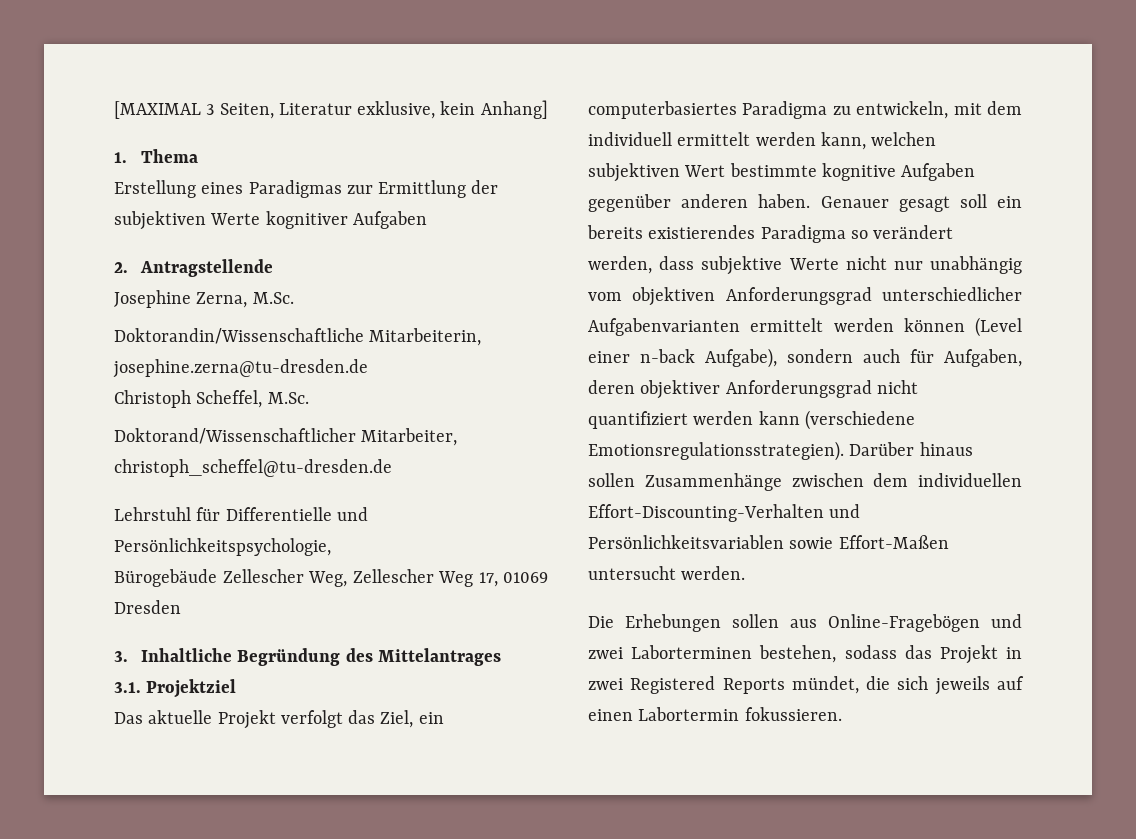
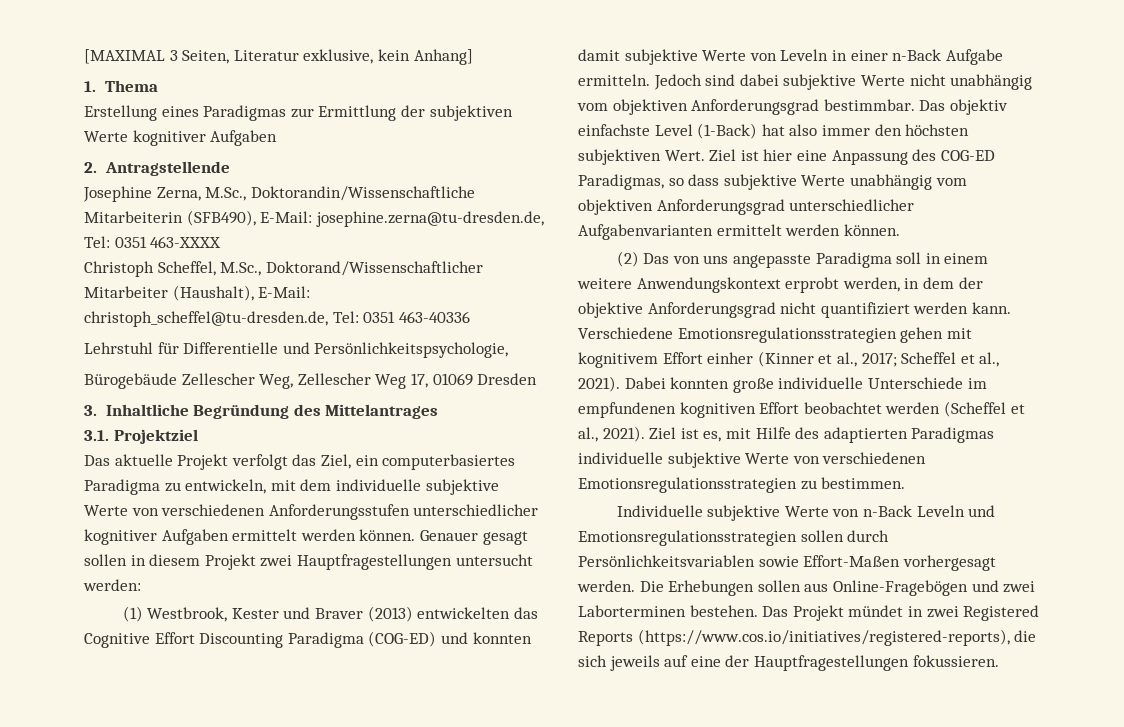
[252,292,294,304] [114,328,482,346] [113,359,368,378] [114,390,309,408] [114,428,458,446] [114,459,392,477] M.Sc. // Doktorandin/Wissenschaftliche Mitarbeiterin, josephine.zerna@tu-dresden.de // Christoph Scheffel, M.Sc. // Doktorand/Wissenschaftlicher Mitarbeiter, christoph_scheffel@tu-dresden.de -> [205,186,475,201] [84,210,544,227] [84,236,222,248] [84,261,483,277] [84,285,311,301] [84,311,470,327] M.Sc., Doktorandin/Wissenschaftliche Mitarbeiterin (SFB490), E-Mail: josephine.zerna@tu-dresden.de, Tel: 0351 463-XXXX // Christoph Scheffel, M.Sc., Doktorand/Wissenschaftlicher Mitarbeiter (Haushalt), E-Mail: christoph_scheffel@tu-dresden.de, Tel: 0351 463-40336
[588,132,937,150] [588,163,976,182] [588,194,1022,212] [587,225,954,243] [588,256,652,274] individuell ermittelt werden kann, welchen subjektiven Wert bestimmte kognitive Aufgaben gegenüber anderen haben. Genauer gesagt soll ein bereits existierendes Paradigma so verändert werden, -> [335,479,499,495] [84,504,539,520] [84,529,528,545] [84,554,533,570] [83,579,141,591] [122,606,538,622] [84,631,532,648] [578,49,1003,65] [578,74,1033,90] [577,99,1008,115] [578,123,970,139] [578,149,995,165] [578,174,684,190] individuelle subjektive Werte von verschiedenen Anforderungsstufen unterschiedlicher kognitiver Aufgaben ermittelt werden können. Genauer gesagt sollen in diesem Projekt zwei Hauptfragestellungen untersucht werden: // (1) Westbrook, Kester und Braver (2013) entwickelten das Cognitive Effort Discounting Paradigma (COG-ED) und konnten damit subjektive Werte von Leveln in einer n-Back Aufgabe ermitteln. Jedoch sind dabei subjektive Werte nicht unabhängig vom objektiven Anforderungsgrad bestimmbar. Das objektiv einfachste Level (1-Back) hat also immer den höchsten subjektiven Wert. Ziel ist hier eine Anpassung des COG-ED Paradigmas, so
[845,256,923,270] nicht nur -> (846, 180) none
[903,317,1022,337] [588,348,1022,368] [588,380,918,399] [588,410,915,430] [588,441,973,461] [588,473,1022,491] [588,504,861,522] können (Level einer n-back Aufgabe), sondern auch für Aufgaben, deren objektiver Anforderungsgrad nicht quantifiziert werden kann (verschiedene Emotionsregulationsstrategien). Darüber hinaus sollen Zusammenhänge zwischen dem individuellen Effort-Discounting-Verhalten und -> [843,224,900,236] [616,251,989,268] [577,277,983,293] [578,302,1011,318] [578,327,972,343] [578,351,1000,368] [578,376,987,393] [578,401,1025,418] [578,426,995,443] [578,452,927,468] [578,477,906,493] [616,505,996,521] [578,530,890,546] können. // (2) Das von uns angepasste Paradigma soll in einem weitere Anwendungskontext erprobt werden, in dem der objektive Anforderungsgrad nicht quantifiziert werden kann. Verschiedene Emotionsregulationsstrategien gehen mit kognitivem Effort einher (Kinner et al., 2017; Scheffel et al., 2021). Dabei konnten große individuelle Unterschiede im empfundenen kognitiven Effort beobachtet werden (Scheffel et al., 2021). Ziel ist es, mit Hilfe des adaptierten Paradigmas individuelle subjektive Werte von verschiedenen Emotionsregulationsstrategien zu bestimmen. // Individuelle subjektive Werte von n-Back Leveln und Emotionsregulationsstrategien sollen durch
[588,566,676,580] untersucht -> [902,555,996,571] vorhergesagt
(746, 573) // -> (635, 586) none
[759,645,998,664] bestehen, sodass das Projekt -> [689,605,904,621] bestehen. Das Projekt mündet
[791,676,859,694] mündet, -> [637,629,1010,646] (https://www.cos.io/initiatives/registered-reports),
[588,707,740,721] einen Labortermin -> [690,655,909,671] eine der Hauptfragestellungen

